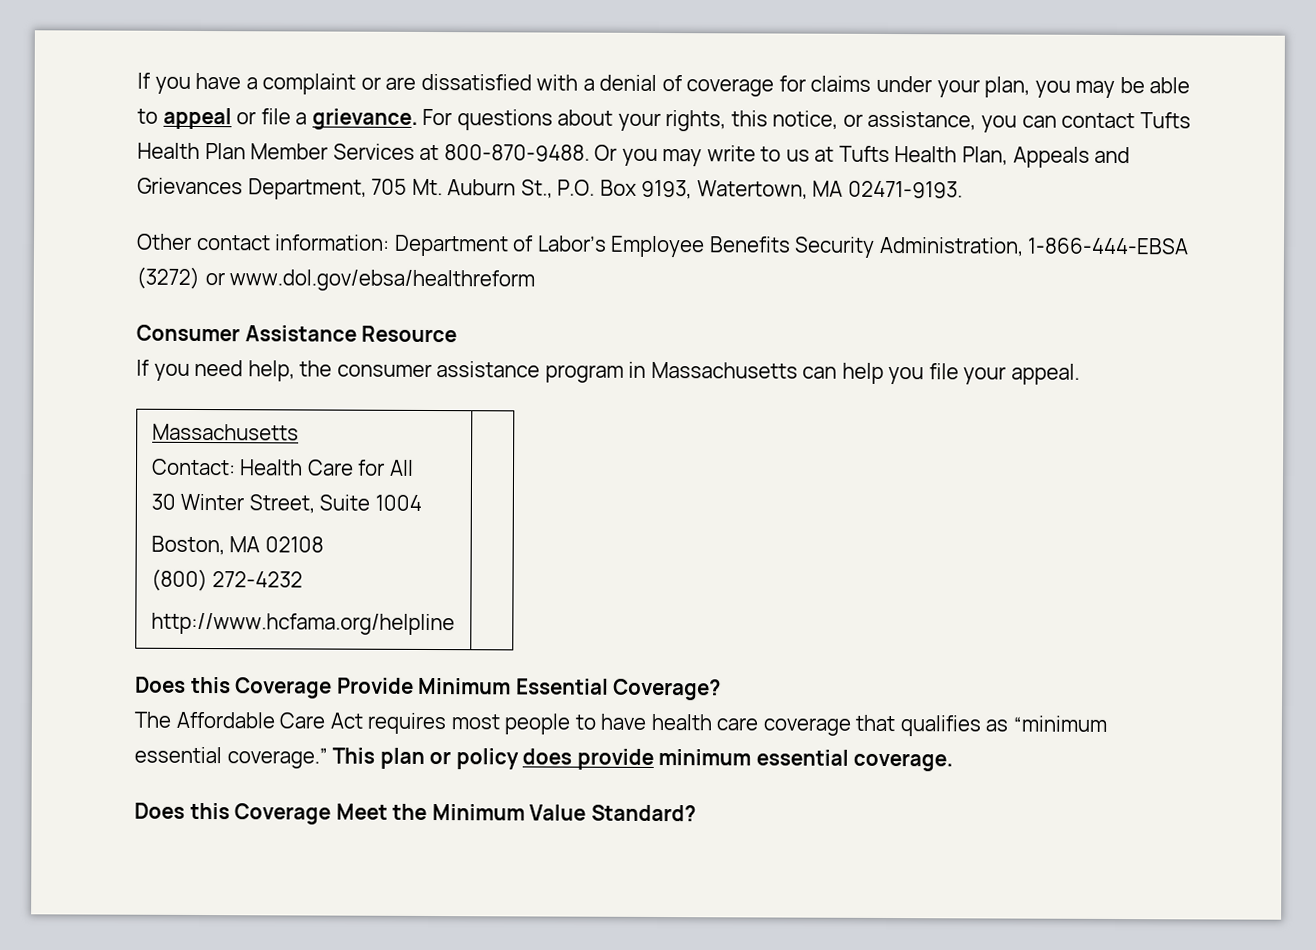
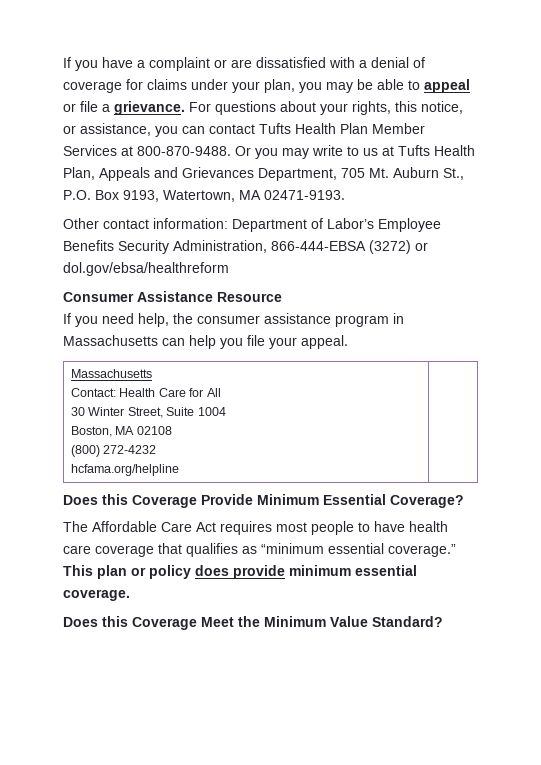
[1027,237,1190,255] 1-866-444-EBSA -> [271,241,366,251] 866-444-EBSA
[229,269,536,292] www.dol.gov/ebsa/healthreform -> [63,262,229,276] dol.gov/ebsa/healthreform
[150,612,455,636] http://www.hcfama.org/helpline -> [71,464,180,476] hcfama.org/helpline

